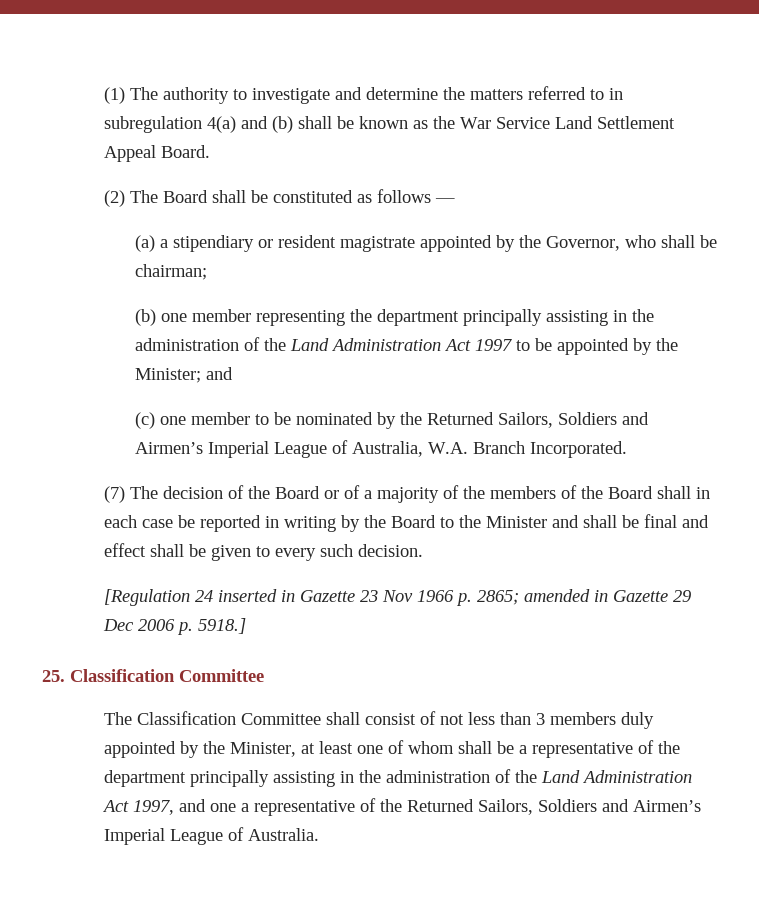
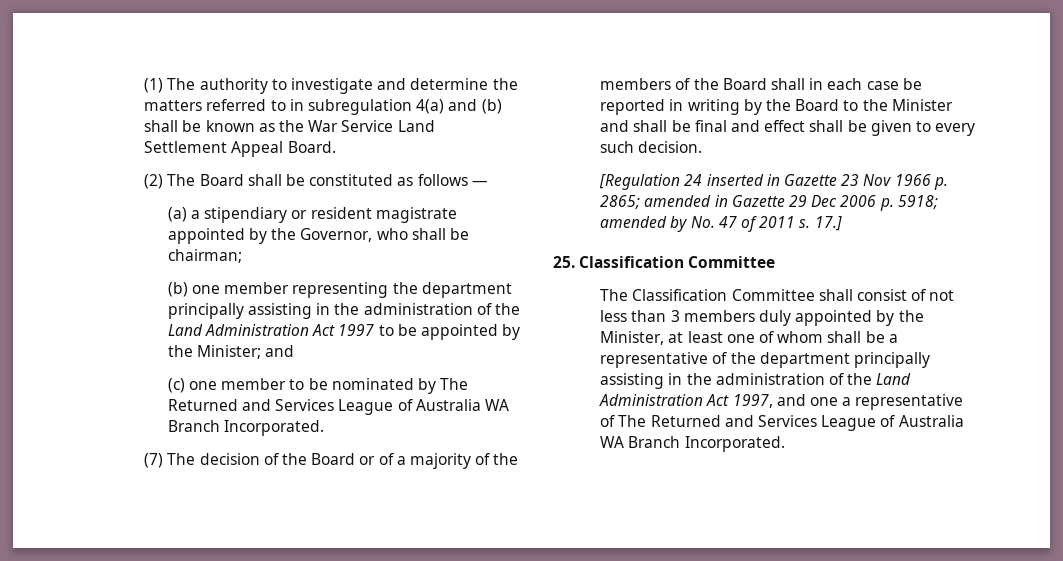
[399,412,649,428] [134,440,468,458] the Returned Sailors, Soldiers and Airmen’s Imperial League of Australia, W.A. -> [440,378,469,390] [167,399,509,415] The Returned and Services League of Australia WA
[197,618,246,634] 5918.] -> [897,195,938,210] [600,216,842,232] 5918; amended by No. 47 of 2011 s. 17.]
[379,799,701,815] [103,827,319,845] the Returned Sailors, Soldiers and Airmen’s Imperial League of Australia. -> [618,415,964,431] [600,436,785,452] The Returned and Services League of Australia WA Branch Incorporated.

